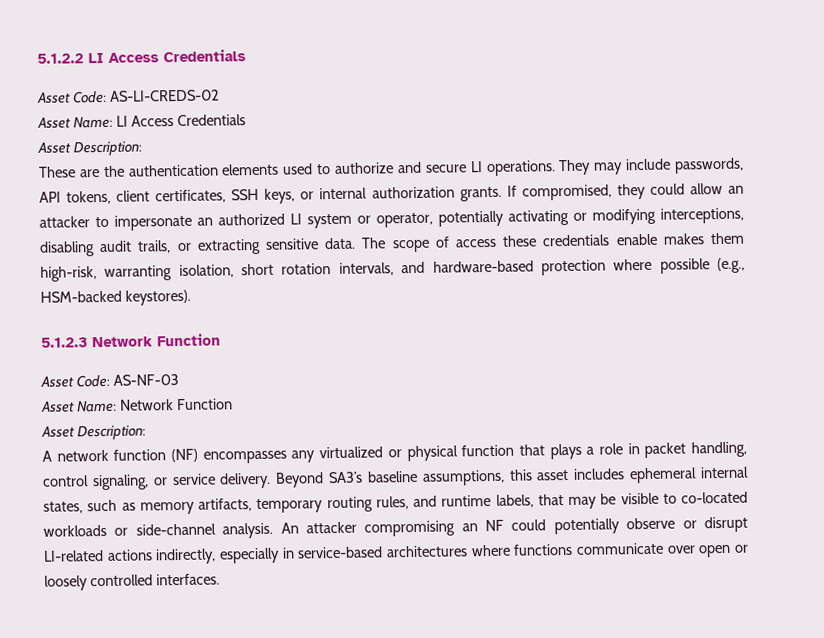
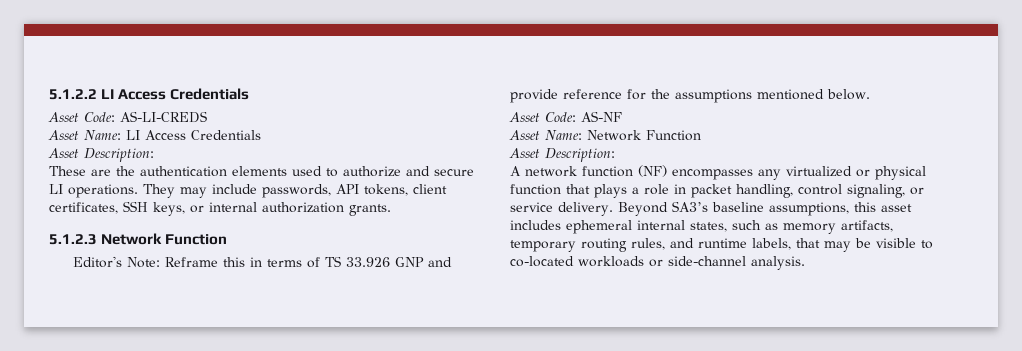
[109,89,220,102] AS-LI-CREDS-02 -> [120,111,207,123] AS-LI-CREDS
[506,182,745,201] [39,207,744,231] [39,232,745,257] [40,257,746,282] [40,289,191,306] [41,333,221,348] [40,374,179,388] If compromised, they could allow an attacker to impersonate an authorized LI system or operator, potentially activating or modifying interceptions, disabling audit trails, or extracting sensitive data. The scope of access these credentials enable makes them high-risk, warranting isolation, short rotation intervals, and hardware-based protection where possible (e.g., HSM-backed keystores). // 5.1.2.3 Network Function // Asset Code: AS-NF-03 -> [49,233,228,245] [72,256,452,268] [510,89,870,103] [509,111,622,122] // 5.1.2.3 Network Function // Editor's Note: Reframe this in terms of TS 33.926 GNP and provide reference for the assumptions mentioned below. // Asset Code: AS-NF
[280,516,748,537] [43,542,749,565] [44,573,220,591] An attacker compromising an NF could potentially observe or disrupt LI-related actions indirectly, especially in service-based architectures where functions communicate over open or loosely controlled interfaces. -> (805, 263) none

